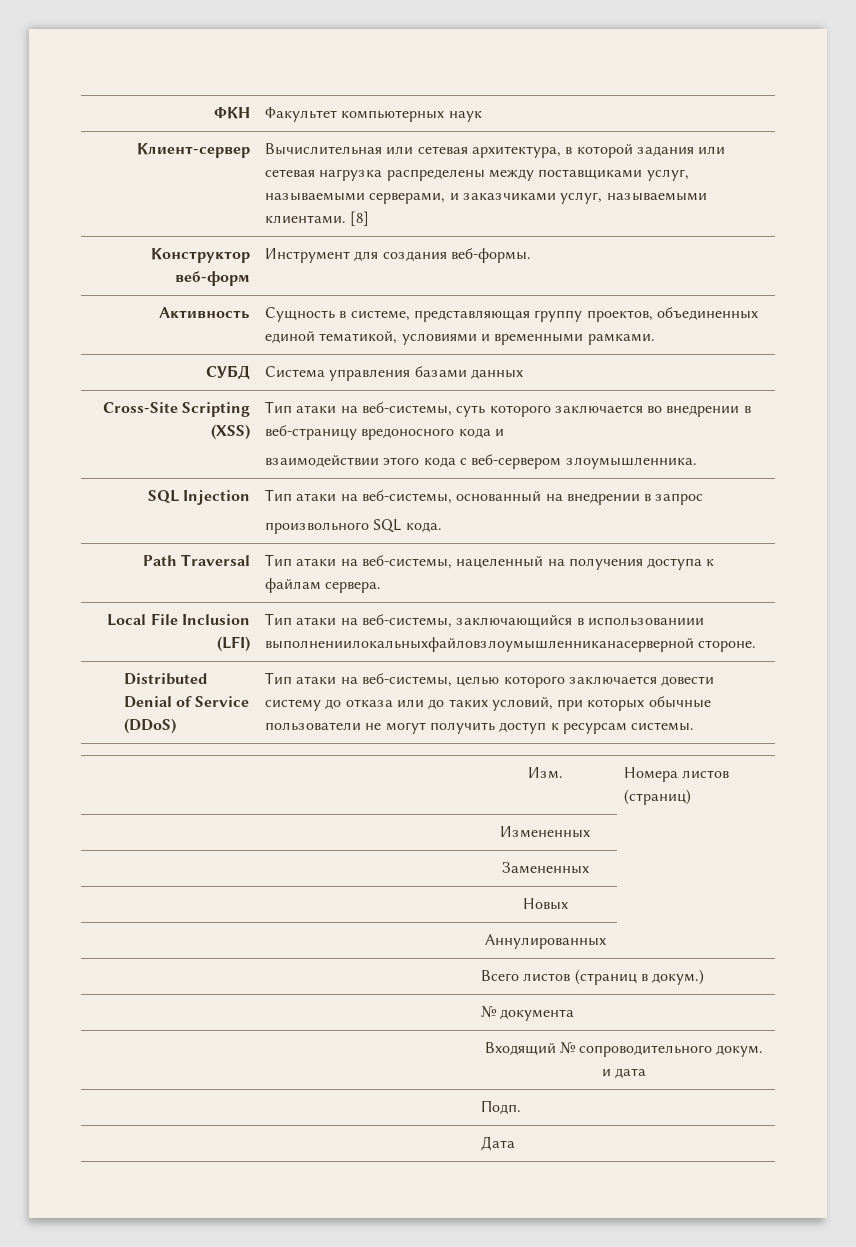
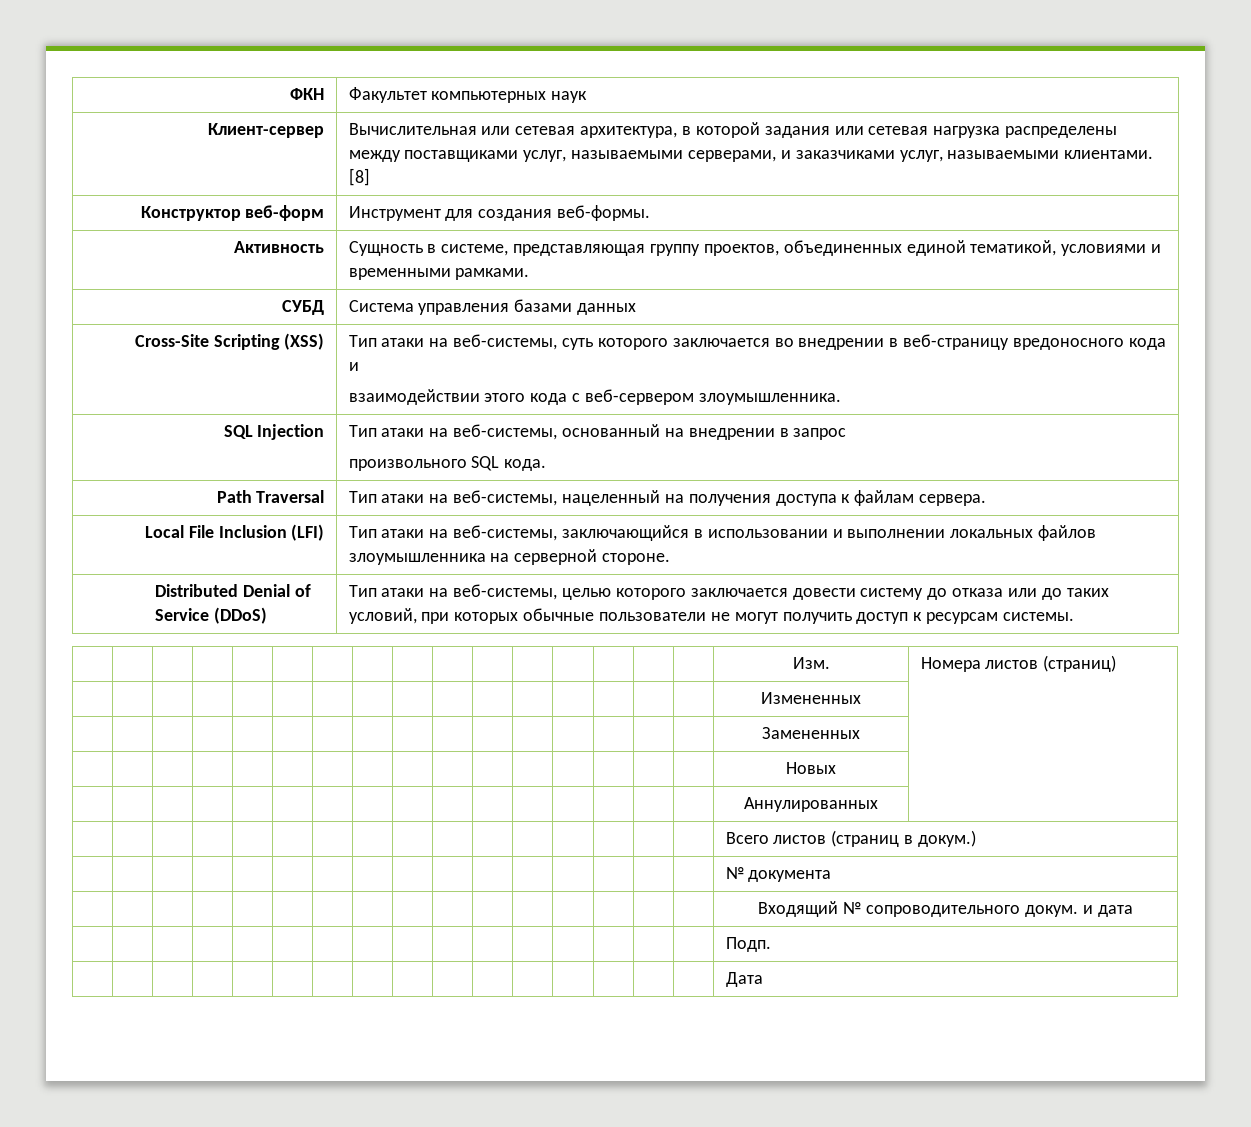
[587,617,704,626] [264,637,694,652] использованиии выполнениилокальныхфайловзлоумышленниканасерверной -> [707,525,1097,541] [348,549,598,565] использовании и выполнении локальных файлов злоумышленника на серверной

